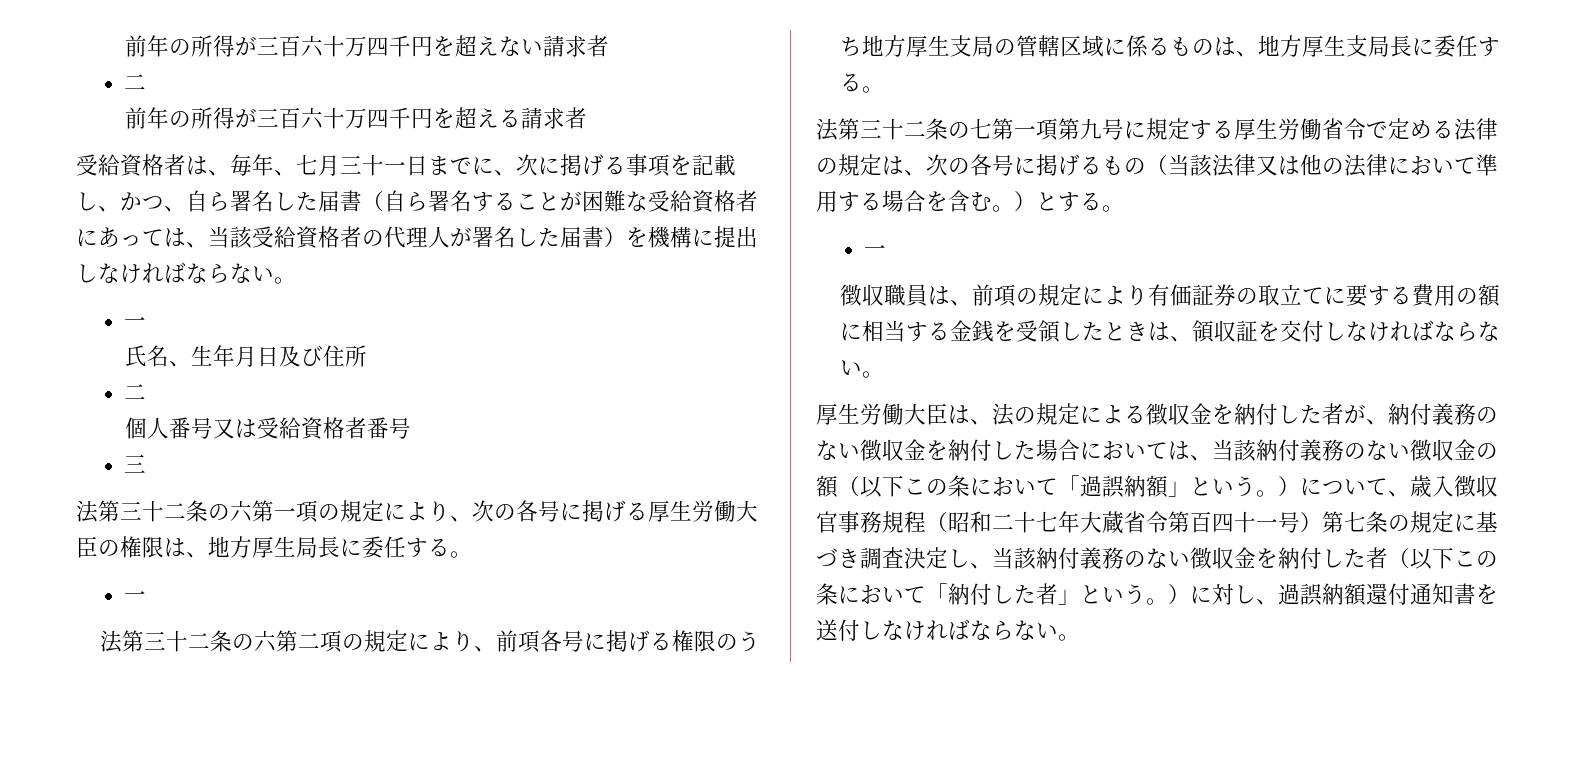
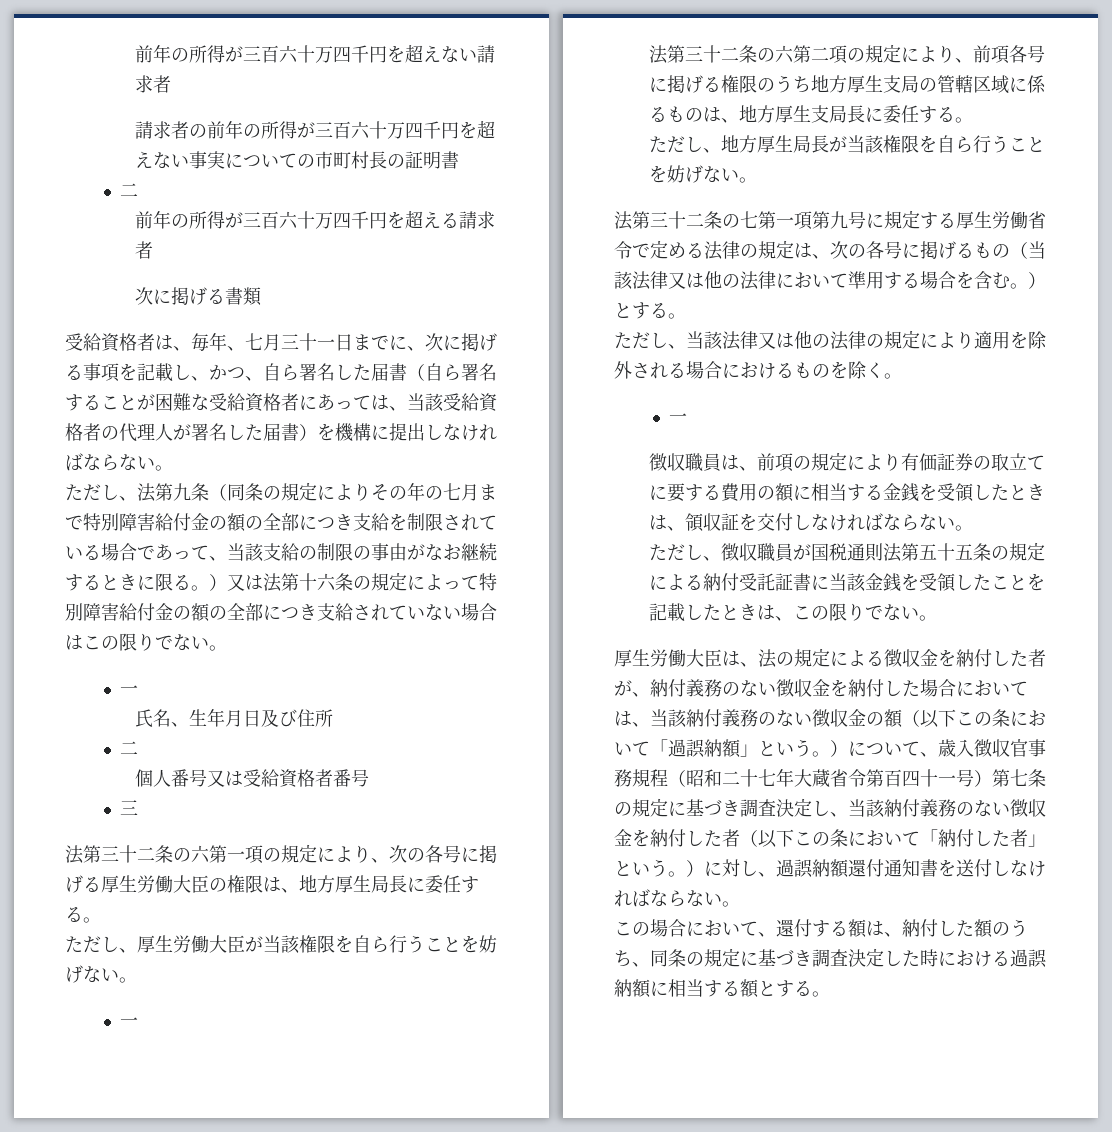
(609, 46) none -> [135,120,496,139] [135,151,460,169] // 請求者の前年の所得が三百六十万四千円を超えない事実についての市町村長の証明書
(587, 118) none -> [135,287,263,306] // 次に掲げる書類
(296, 280) none -> [65,482,497,502] [65,513,497,532] [65,543,497,562] [65,572,497,592] [65,603,497,622] [65,633,227,651] // ただし、法第九条（同条の規定によりその年の七月まで特別障害給付金の額の全部につき支給を制限されている場合であって、当該支給の制限の事由がなお継続するときに限る。）又は法第十六条の規定によって特別障害給付金の額の全部につき支給されていない場合はこの限りでない。
(472, 554) none -> [65,935,497,954] [65,965,137,983] // ただし、厚生労働大臣が当該権限を自ら行うことを妨げない。
(885, 89) none -> [649,135,1046,154] [649,165,758,183] // ただし、地方厚生局長が当該権限を自ら行うことを妨げない。
(1124, 208) none -> [614,330,1047,350] [614,361,902,379] // ただし、当該法律又は他の法律の規定により適用を除外される場合におけるものを除く。
(885, 374) none -> [649,542,1046,562] [649,573,1046,592] [649,603,938,622] // ただし、徴収職員が国税通則法第五十五条の規定による納付受託証書に当該金銭を受領したことを記載したときは、この限りでない。
(1080, 637) none -> [614,919,1028,938] [614,948,1047,968] [614,979,830,998] // この場合において、還付する額は、納付した額のうち、同条の規定に基づき調査決定した時における過誤納額に相当する額とする。

